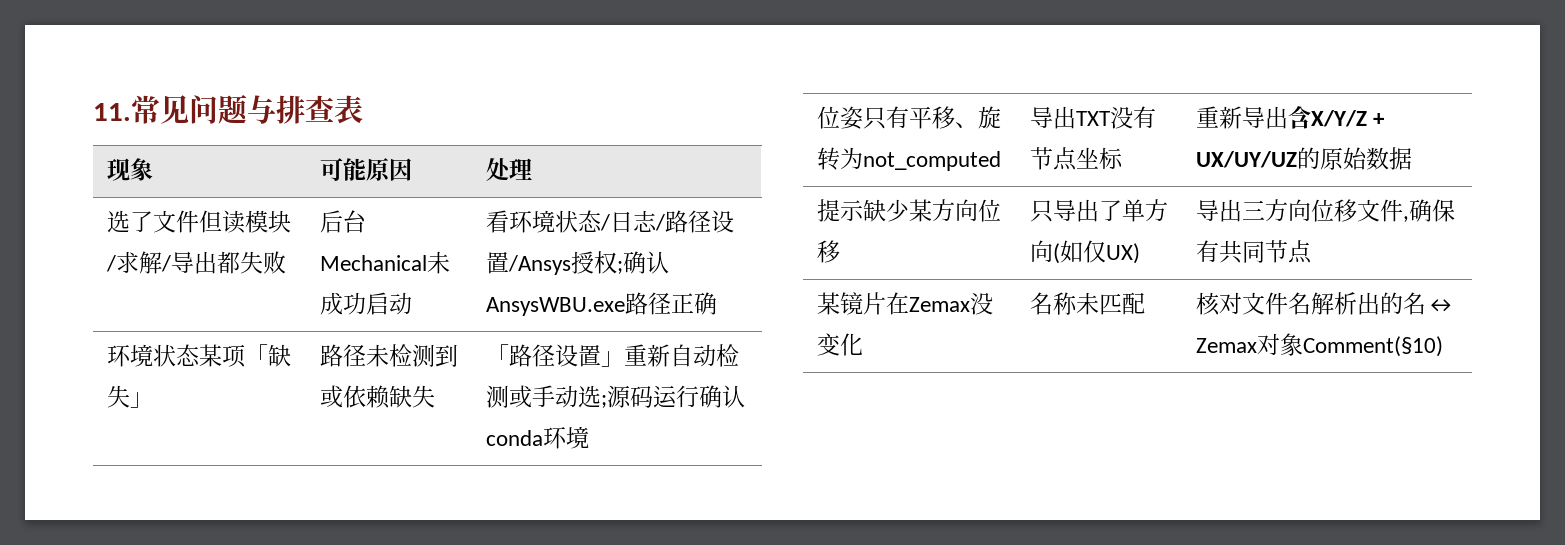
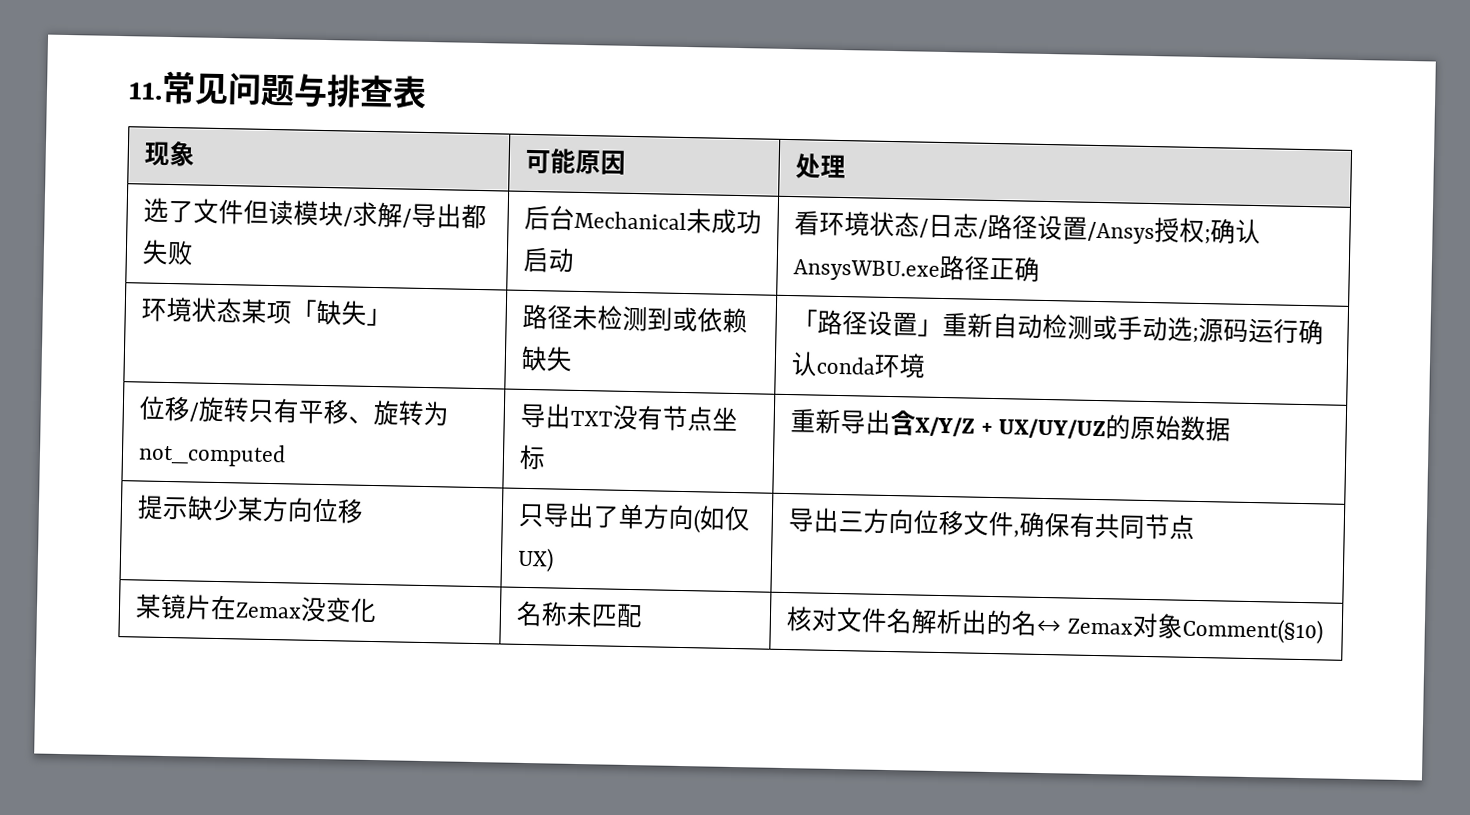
[839,106,863,130] 姿 -> [163,395,250,423] 移/旋转

